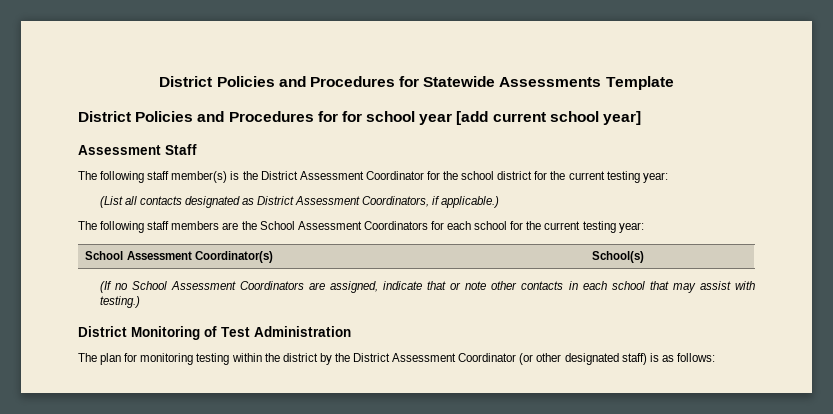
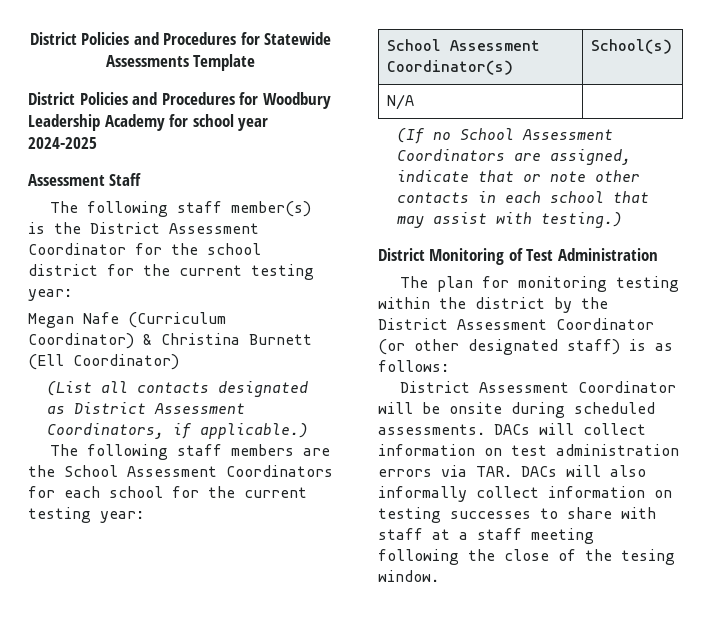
[341,111,642,125] for school year [add current school year] -> [262,92,331,109] [28,114,269,131] [28,137,97,149] Woodbury Leadership Academy for school year 2024-2025
(668, 177) none -> [28,312,226,328] [28,333,312,349] [28,354,179,370] // Megan Nafe (Curriculum Coordinator) & Christina Burnett (Ell Coordinator)
(645, 257) none -> [386,94,414,110] // N/A |
(715, 357) none -> [400,381,677,393] [378,402,655,418] [378,423,646,435] [378,444,679,456] [378,465,646,477] [378,486,672,502] [378,507,656,523] [378,528,594,544] [378,549,675,565] [378,570,439,582] // District Assessment Coordinator will be onsite during scheduled assessments. DACs will collect information on test administration errors via TAR. DACs will also informally collect information on testing successes to share with staff at a staff meeting following the close of the tesing window.

